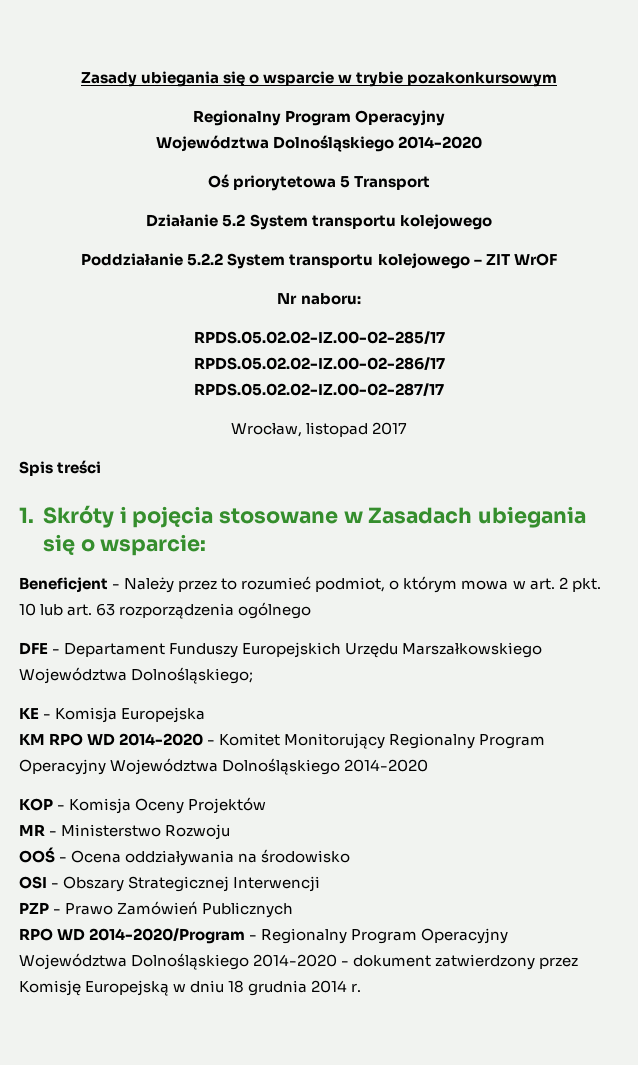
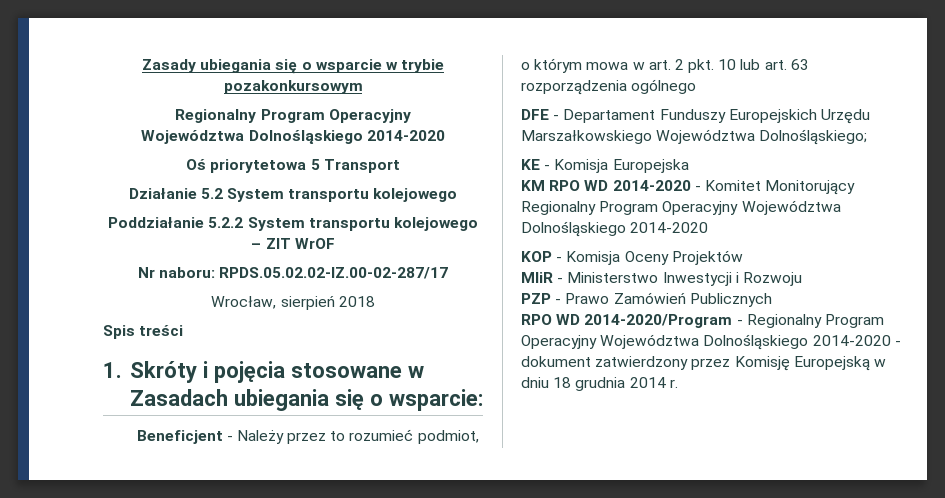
[193,331,445,344] [193,357,445,370] // RPDS.05.02.02-IZ.00-02-285/17 // RPDS.05.02.02-IZ.00-02-286/17 // -> (215, 272) none
[306,422,408,437] listopad 2017 -> [280,296,375,310] sierpień 2018
[19,824,45,836] MR -> [521,272,553,283] MIiR
(162, 830) none -> [662,272,739,286] Inwestycji i
[19,847,351,866] [19,876,321,892] // OOŚ - Ocena oddziaływania na środowisko // OSI - Obszary Strategicznej Interwencji -> (802, 279) none

